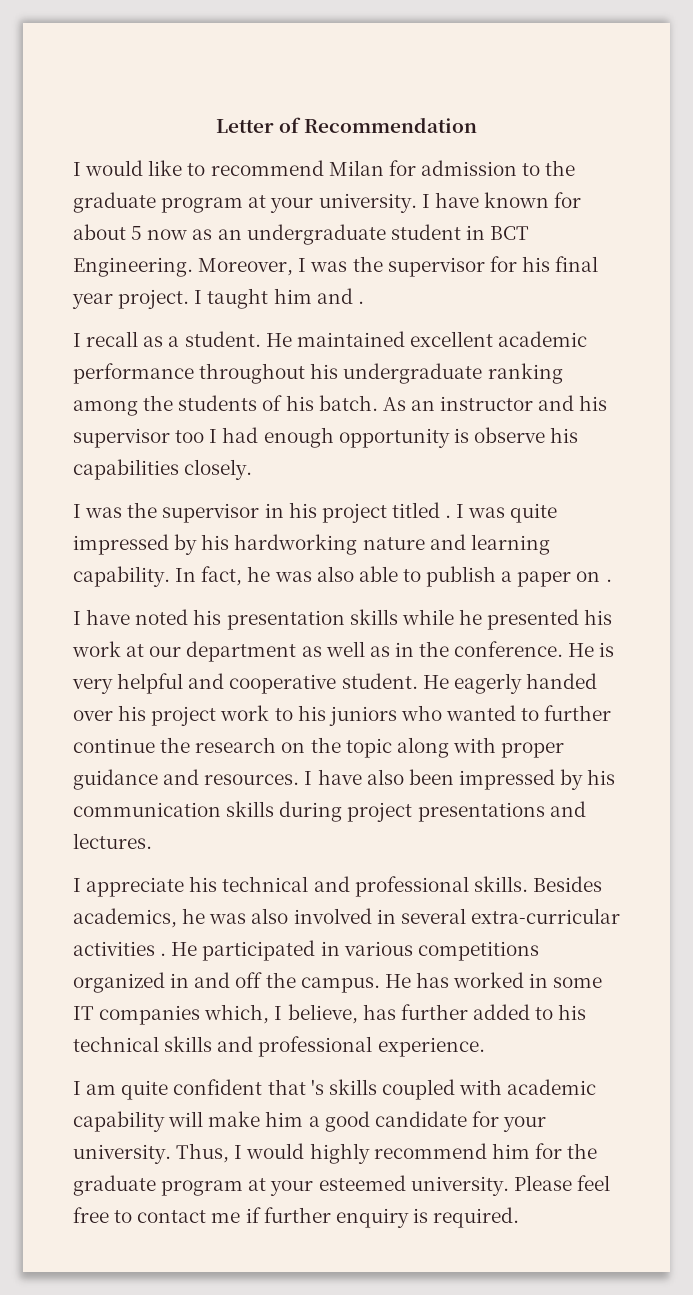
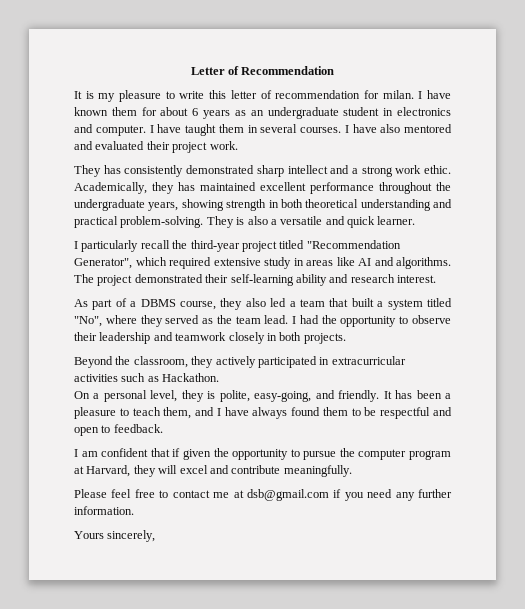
[73,160,576,176] [73,192,417,213] I would like to recommend Milan for admission to the graduate program at your university. -> [74,90,414,102] It is my pleasure to write this letter of recommendation for milan.
(549, 200) none -> [111,107,137,116] them
[131,226,188,240] 5 now -> [192,108,231,119] 6 years
[490,226,530,240] [73,256,599,277] [72,288,364,309] [73,331,588,347] [73,363,563,384] [73,395,608,416] [73,427,579,448] [73,459,253,480] [73,502,558,523] [73,534,550,555] [73,566,612,587] [73,609,613,630] [72,641,615,662] [72,673,597,694] [73,705,612,726] [73,737,565,758] [73,769,616,790] [73,801,586,822] [73,833,152,849] [73,876,602,897] [73,908,620,928] [73,940,539,961] [73,972,603,993] [73,1004,587,1025] [73,1036,485,1057] BCT Engineering. Moreover, I was the supervisor for his final year project. I taught him and . // I recall as a student. He maintained excellent academic performance throughout his undergraduate ranking among the students of his batch. As an instructor and his supervisor too I had enough opportunity is observe his capabilities closely. // I was the supervisor in his project titled . I was quite impressed by his hardworking nature and learning capability. In fact, he was also able to publish a paper on . // I have noted his presentation skills while he presented his work at our department as well as in the conference. He is very helpful and cooperative student. He eagerly handed over his project work to his juniors who wanted to further continue the research on the topic along with proper guidance and resources. I have also been impressed by his communication skills during project presentations and lectures. // I appreciate his technical and professional skills. Besides academics, he was also involved in several extra-curricular activities . He participated in various competitions organized in and off the campus. He has worked in some IT companies which, I believe, has further added to his technical skills and professional experience. -> [396,107,451,116] [74,124,452,136] [74,141,238,153] [74,165,451,177] [74,182,451,194] [74,199,452,211] [74,216,416,228] [74,240,401,252] [74,257,451,269] [74,274,436,286] [74,298,452,310] [74,315,452,327] [74,332,346,344] [74,356,406,368] [74,373,220,382] [74,390,451,402] [74,407,453,419] [74,424,163,436] electronics and computer. I have taught them in several courses. I have also mentored and evaluated their project work. // They has consistently demonstrated sharp intellect and a strong work ethic. Academically, they has maintained excellent performance throughout the undergraduate years, showing strength in both theoretical understanding and practical problem-solving. They is also a versatile and quick learner. // I particularly recall the third-year project titled "Recommendation Generator", which required extensive study in areas like AI and algorithms. The project demonstrated their self-learning ability and research interest. // As part of a DBMS course, they also led a team that built a system titled "No", where they served as the team lead. I had the opportunity to observe their leadership and teamwork closely in both projects. // Beyond the classroom, they actively participated in extracurricular activities such as Hackathon. // On a personal level, they is polite, easy-going, and friendly. It has been a pleasure to teach them, and I have always found them to be respectful and open to feedback.
[121,1080,169,1100] quite -> (98, 454) none
[310,1079,597,1100] [73,1111,547,1132] [73,1143,598,1164] [73,1175,509,1196] 's skills coupled with academic capability will make him a good candidate for your university. Thus, I would highly recommend him for the graduate program at your esteemed university. -> [172,448,451,460] [74,465,352,477] if given the opportunity to pursue the computer program at Harvard, they will excel and contribute meaningfully. //
[245,1207,520,1228] if further enquiry is required. -> [233,489,453,501] [74,506,134,515] [74,530,156,542] at dsb@gmail.com if you need any further information. // Yours sincerely,

